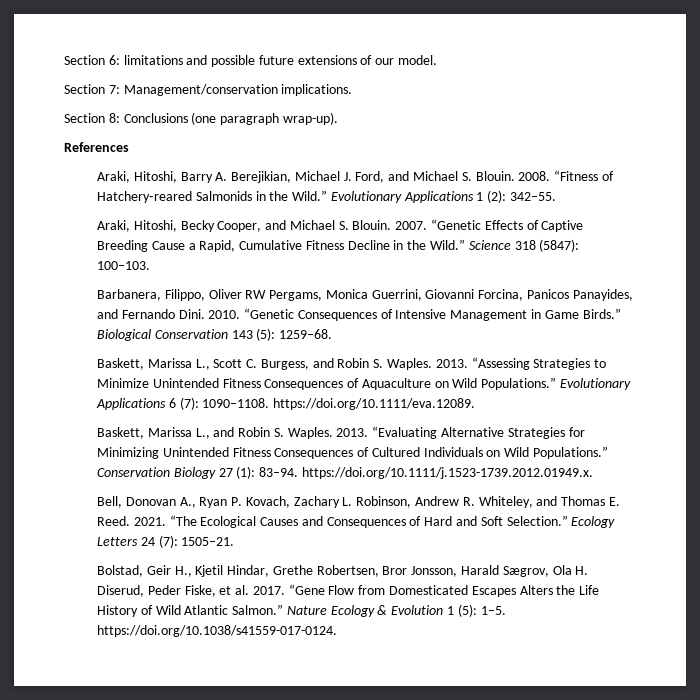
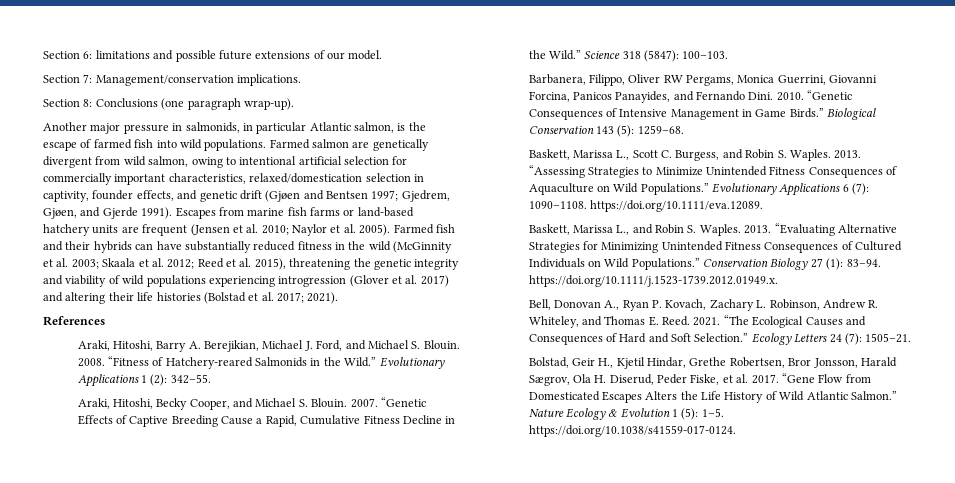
(338, 118) none -> [43,122,426,134] [43,139,429,151] [43,156,408,168] [43,173,424,185] [43,190,450,202] [43,207,414,219] [43,224,455,236] [43,241,453,253] [43,258,460,270] [43,275,449,287] [43,292,339,304] // Another major pressure in salmonids, in particular Atlantic salmon, is the escape of farmed fish into wild populations. Farmed salmon are genetically divergent from wild salmon, owing to intentional artificial selection for commercially important characteristics, relaxed/domestication selection in captivity, founder effects, and genetic drift (Gjøen and Bentsen 1997; Gjedrem, Gjøen, and Gjerde 1991). Escapes from marine fish farms or land-based hatchery units are frequent (Jensen et al. 2010; Naylor et al. 2005). Farmed fish and their hybrids can have substantially reduced fitness in the wild (McGinnity et al. 2003; Skaala et al. 2012; Reed et al. 2015), threatening the genetic integrity and viability of wild populations experiencing introgression (Glover et al. 2017) and altering their life histories (Bolstad et al. 2017; 2021).

